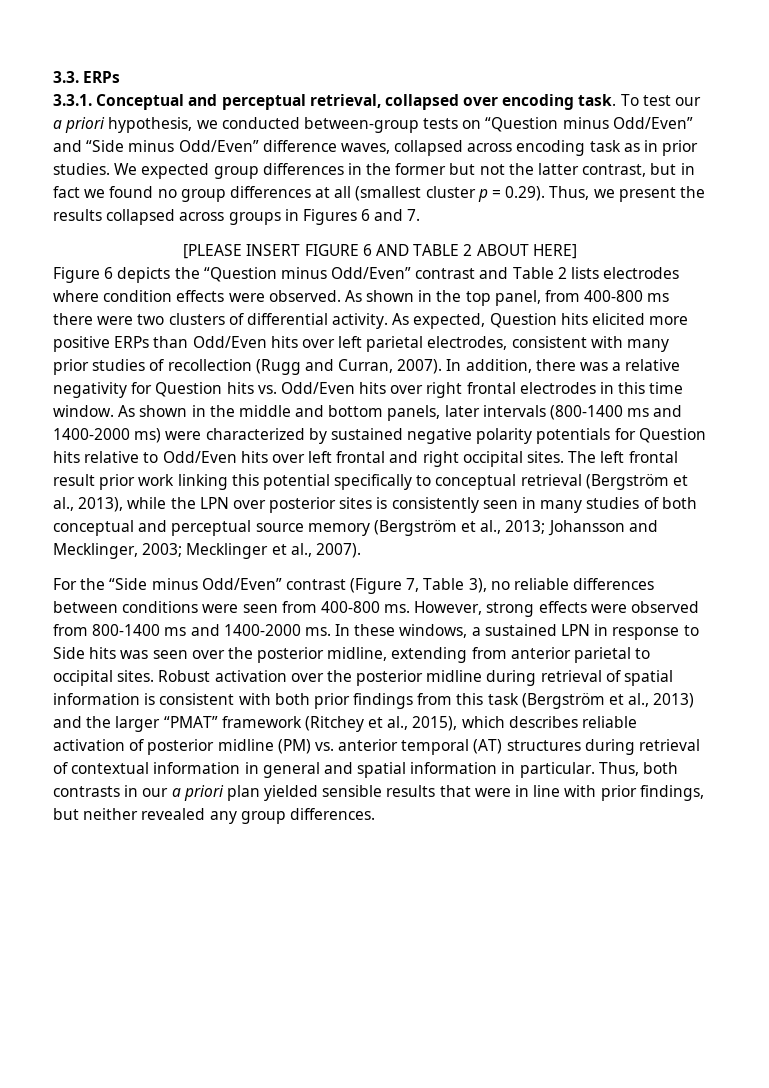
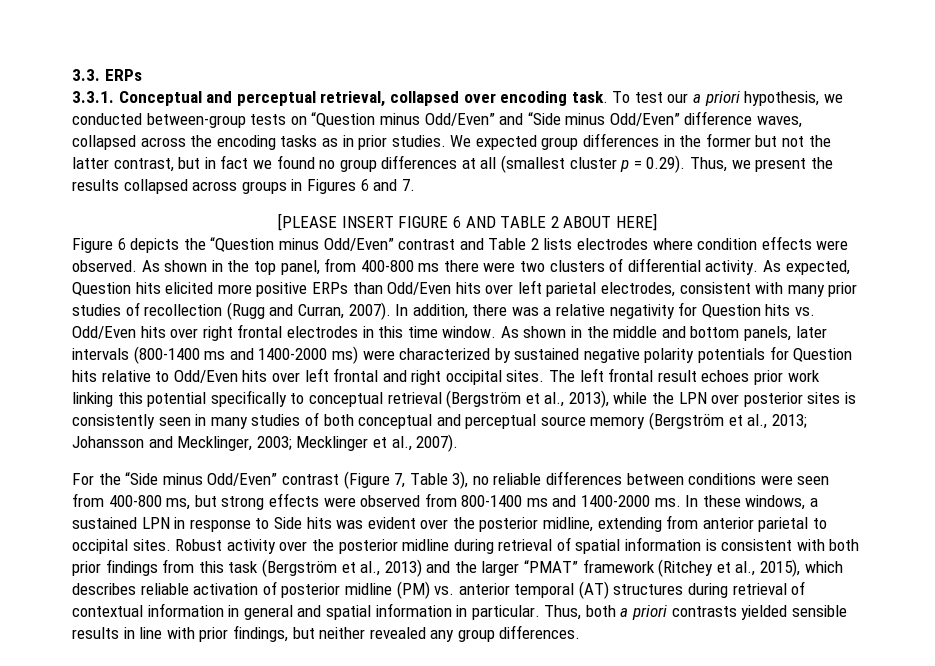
[516,140,621,156] encoding task -> [190,135,318,150] the encoding tasks
(95, 480) none -> [701,370,750,382] echoes
[384,601,483,615] ms. However, -> [166,495,217,510] ms, but
[152,650,188,659] seen -> [367,517,416,529] evident
[214,670,287,682] activation -> [226,539,276,554] activity
[53,785,260,801] contrasts in our a priori plan -> [620,605,737,620] a priori contrasts
[439,785,511,797] that were -> (119, 633) none

